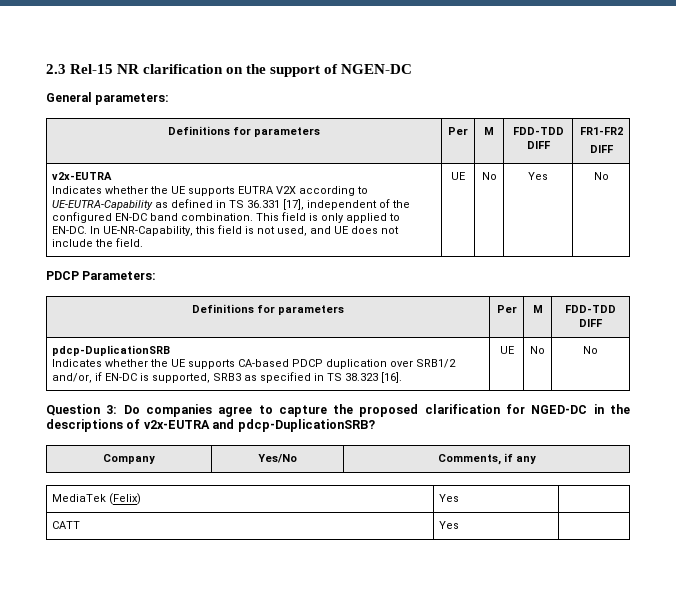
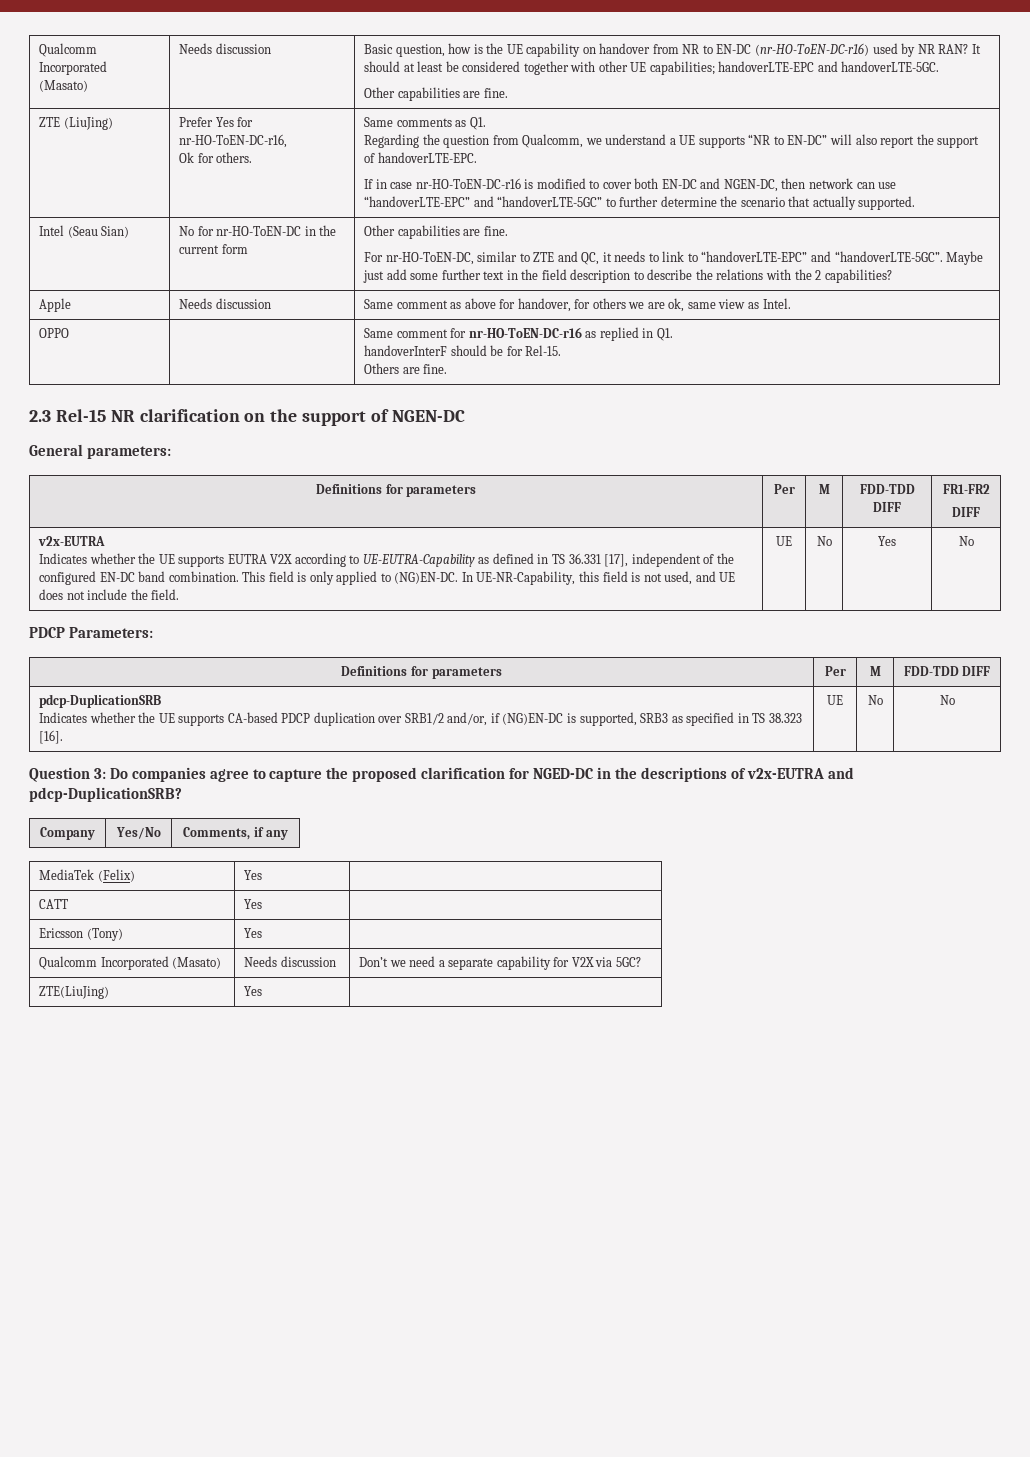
(46, 69) none -> [39,43,98,57] [39,61,108,75] [39,80,89,92] [179,43,271,54] [364,43,981,57] [364,61,940,75] [364,87,508,101] [39,117,113,130] [179,117,254,127] [179,134,288,148] [179,152,253,163] [364,117,486,130] [364,134,980,148] [364,152,477,163] [364,178,897,192] [364,196,916,210] [39,225,130,238] [179,225,337,236] [179,244,248,254] [364,225,508,239] [364,251,984,265] [363,269,892,283] [39,298,72,312] [179,298,271,309] [364,298,791,312] [39,328,70,338] [364,327,673,341] [364,345,562,356] [364,363,448,374] Qualcomm Incorporated (Masato) | Needs discussion | Basic question, how is the UE capability on handover from NR to EN-DC (nr-HO-ToEN-DC-r16) used by NR RAN? It should at least be considered together with other UE capabilities; handoverLTE-EPC and handoverLTE-5GC. // Other capabilities are fine. // ZTE (LiuJing) | Prefer Yes for nr-HO-ToEN-DC-r16, // Ok for others. | Same comments as Q1. // Regarding the question from Qualcomm, we understand a UE supports “NR to EN-DC” will also report the support of handoverLTE-EPC. // If in case nr-HO-ToEN-DC-r16 is modified to cover both EN-DC and NGEN-DC, then network can use “handoverLTE-EPC” and “handoverLTE-5GC” to further determine the scenario that actually supported. // Intel (Seau Sian) | No for nr-HO-ToEN-DC in the current form | Other capabilities are fine. // For nr-HO-ToEN-DC, similar to ZTE and QC, it needs to link to “handoverLTE-EPC” and “handoverLTE-5GC”. Maybe just add some further text in the field description to describe the relations with the 2 capabilities? // Apple | Needs discussion | Same comment as above for handover, for others we are ok, same view as Intel. // OPPO | | Same comment for nr-HO-ToEN-DC-r16 as replied in Q1. // handoverInterF should be for Rel-15. // Others are fine. //
[52,226,88,234] EN-DC. -> [394,572,459,584] (NG)EN-DC.
[105,373,138,381] EN-DC -> [502,713,564,725] (NG)EN-DC
(460, 525) none -> [39,928,123,941] [244,928,263,938] [39,956,222,970] [244,956,336,967] [359,956,641,970] [39,986,110,999] [244,986,263,996] // Ericsson (Tony) | Yes | // Qualcomm Incorporated (Masato) | Needs discussion | Don’t we need a separate capability for V2X via 5GC? // ZTE(LiuJing) | Yes |

